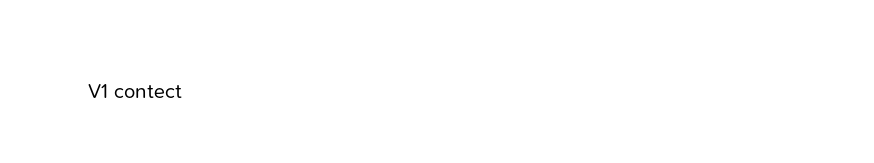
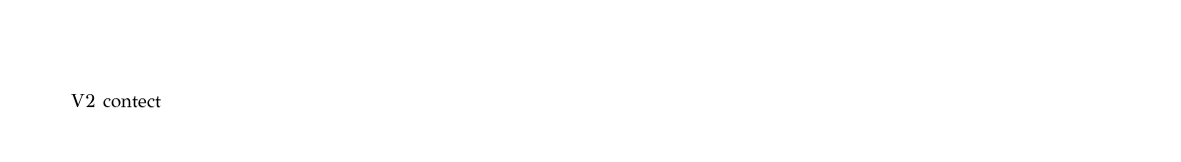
[88,84,108,98] V1 -> [70,94,96,108] V2

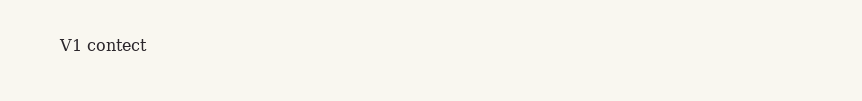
[70,94,96,108] V2 -> [59,39,82,51] V1

